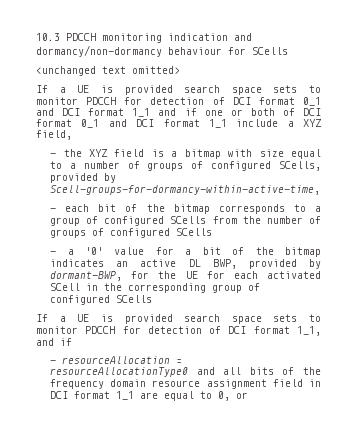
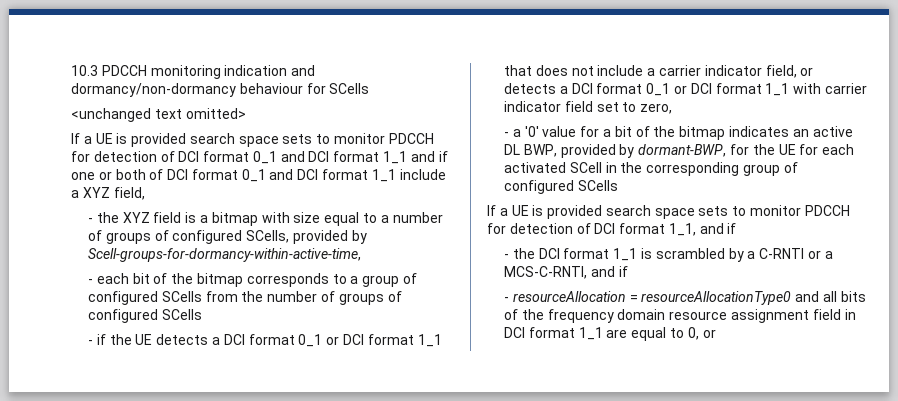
(213, 232) none -> [88,334,442,347] [504,65,814,78] [504,83,867,96] [504,101,673,114] // - if the UE detects a DCI format 0_1 or DCI format 1_1 that does not include a carrier indicator field, or detects a DCI format 0_1 or DCI format 1_1 with carrier indicator field set to zero,
(72, 342) none -> [504,248,833,262] [504,266,628,279] // - the DCI format 1_1 is scrambled by a C-RNTI or a MCS-C-RNTI, and if

